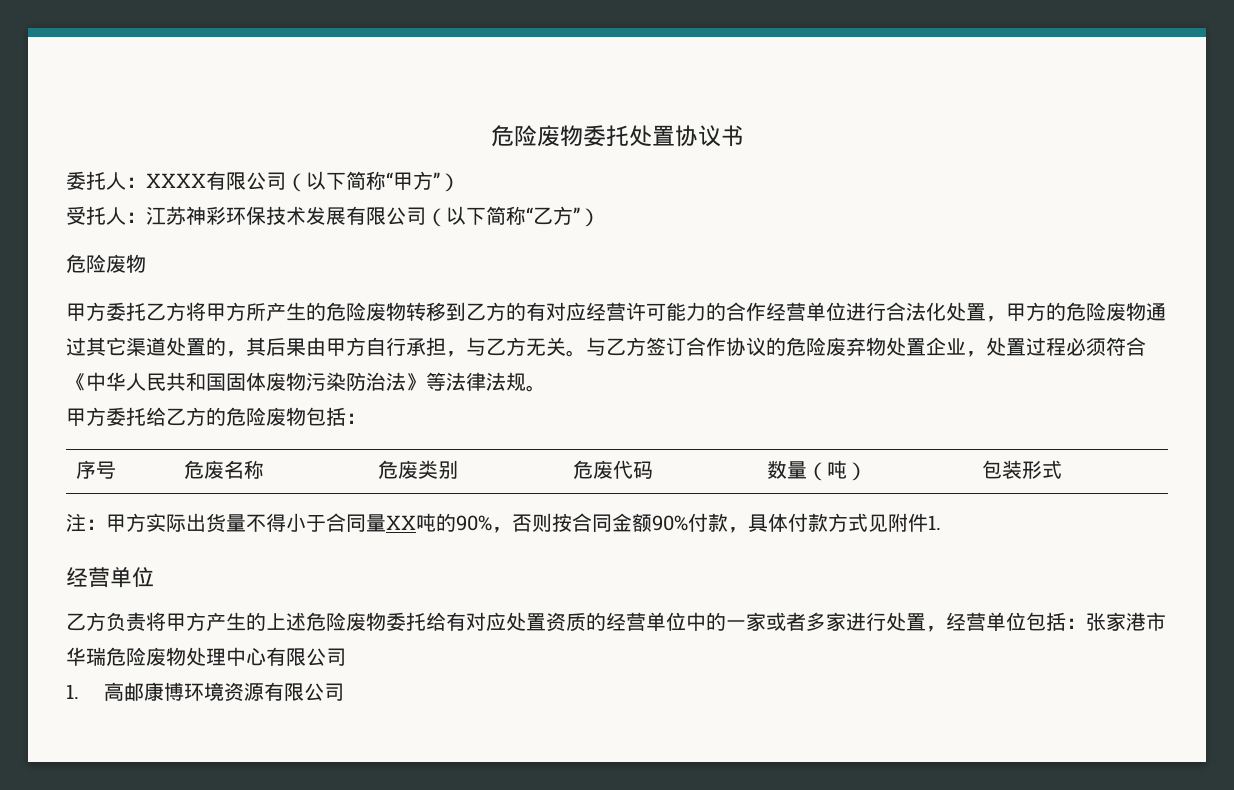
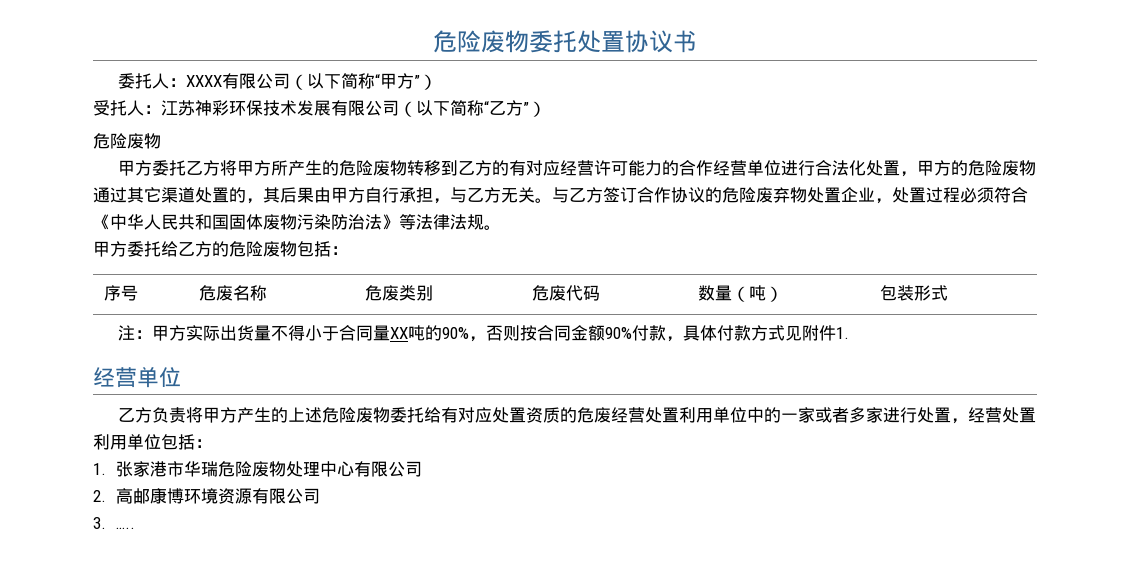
[606,612,646,631] 经营 -> [577,407,714,423] 危废经营处置利用
(986, 621) none -> [1002,407,1037,423] [93,434,127,450] 处置利用
(1086, 623) none -> [93,463,106,475] // 1.
[66,684,79,699] 1. -> [93,490,106,502] 2.
(344, 692) none -> [93,517,136,529] // 3. …..

